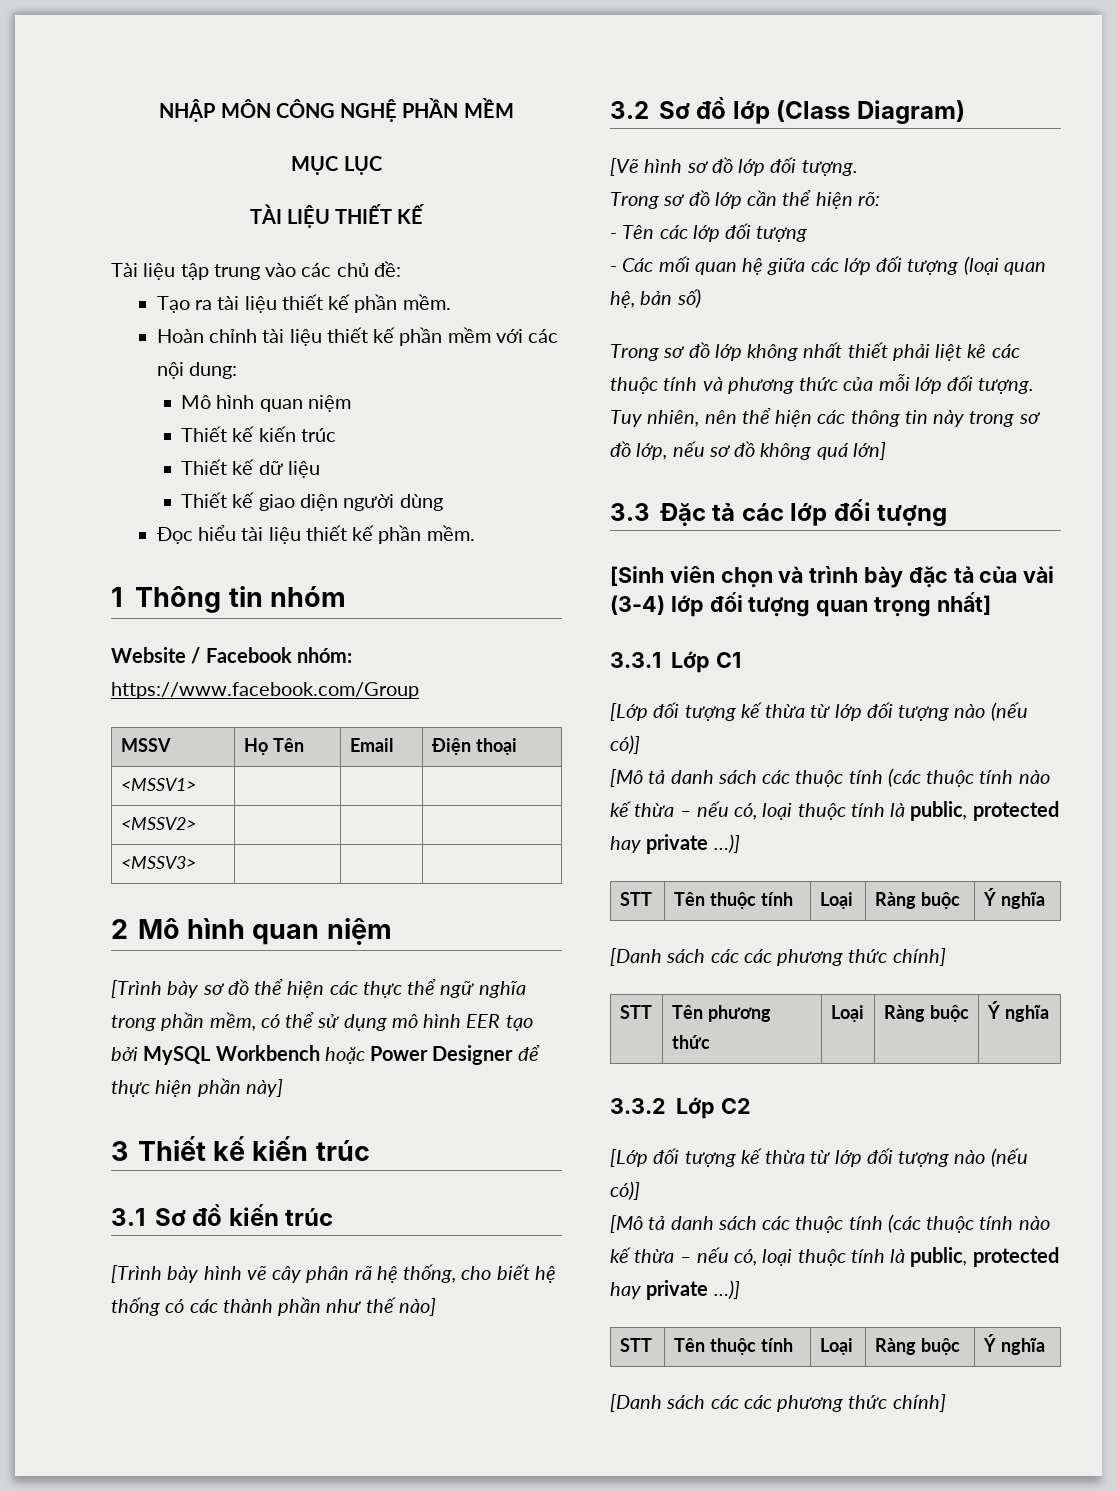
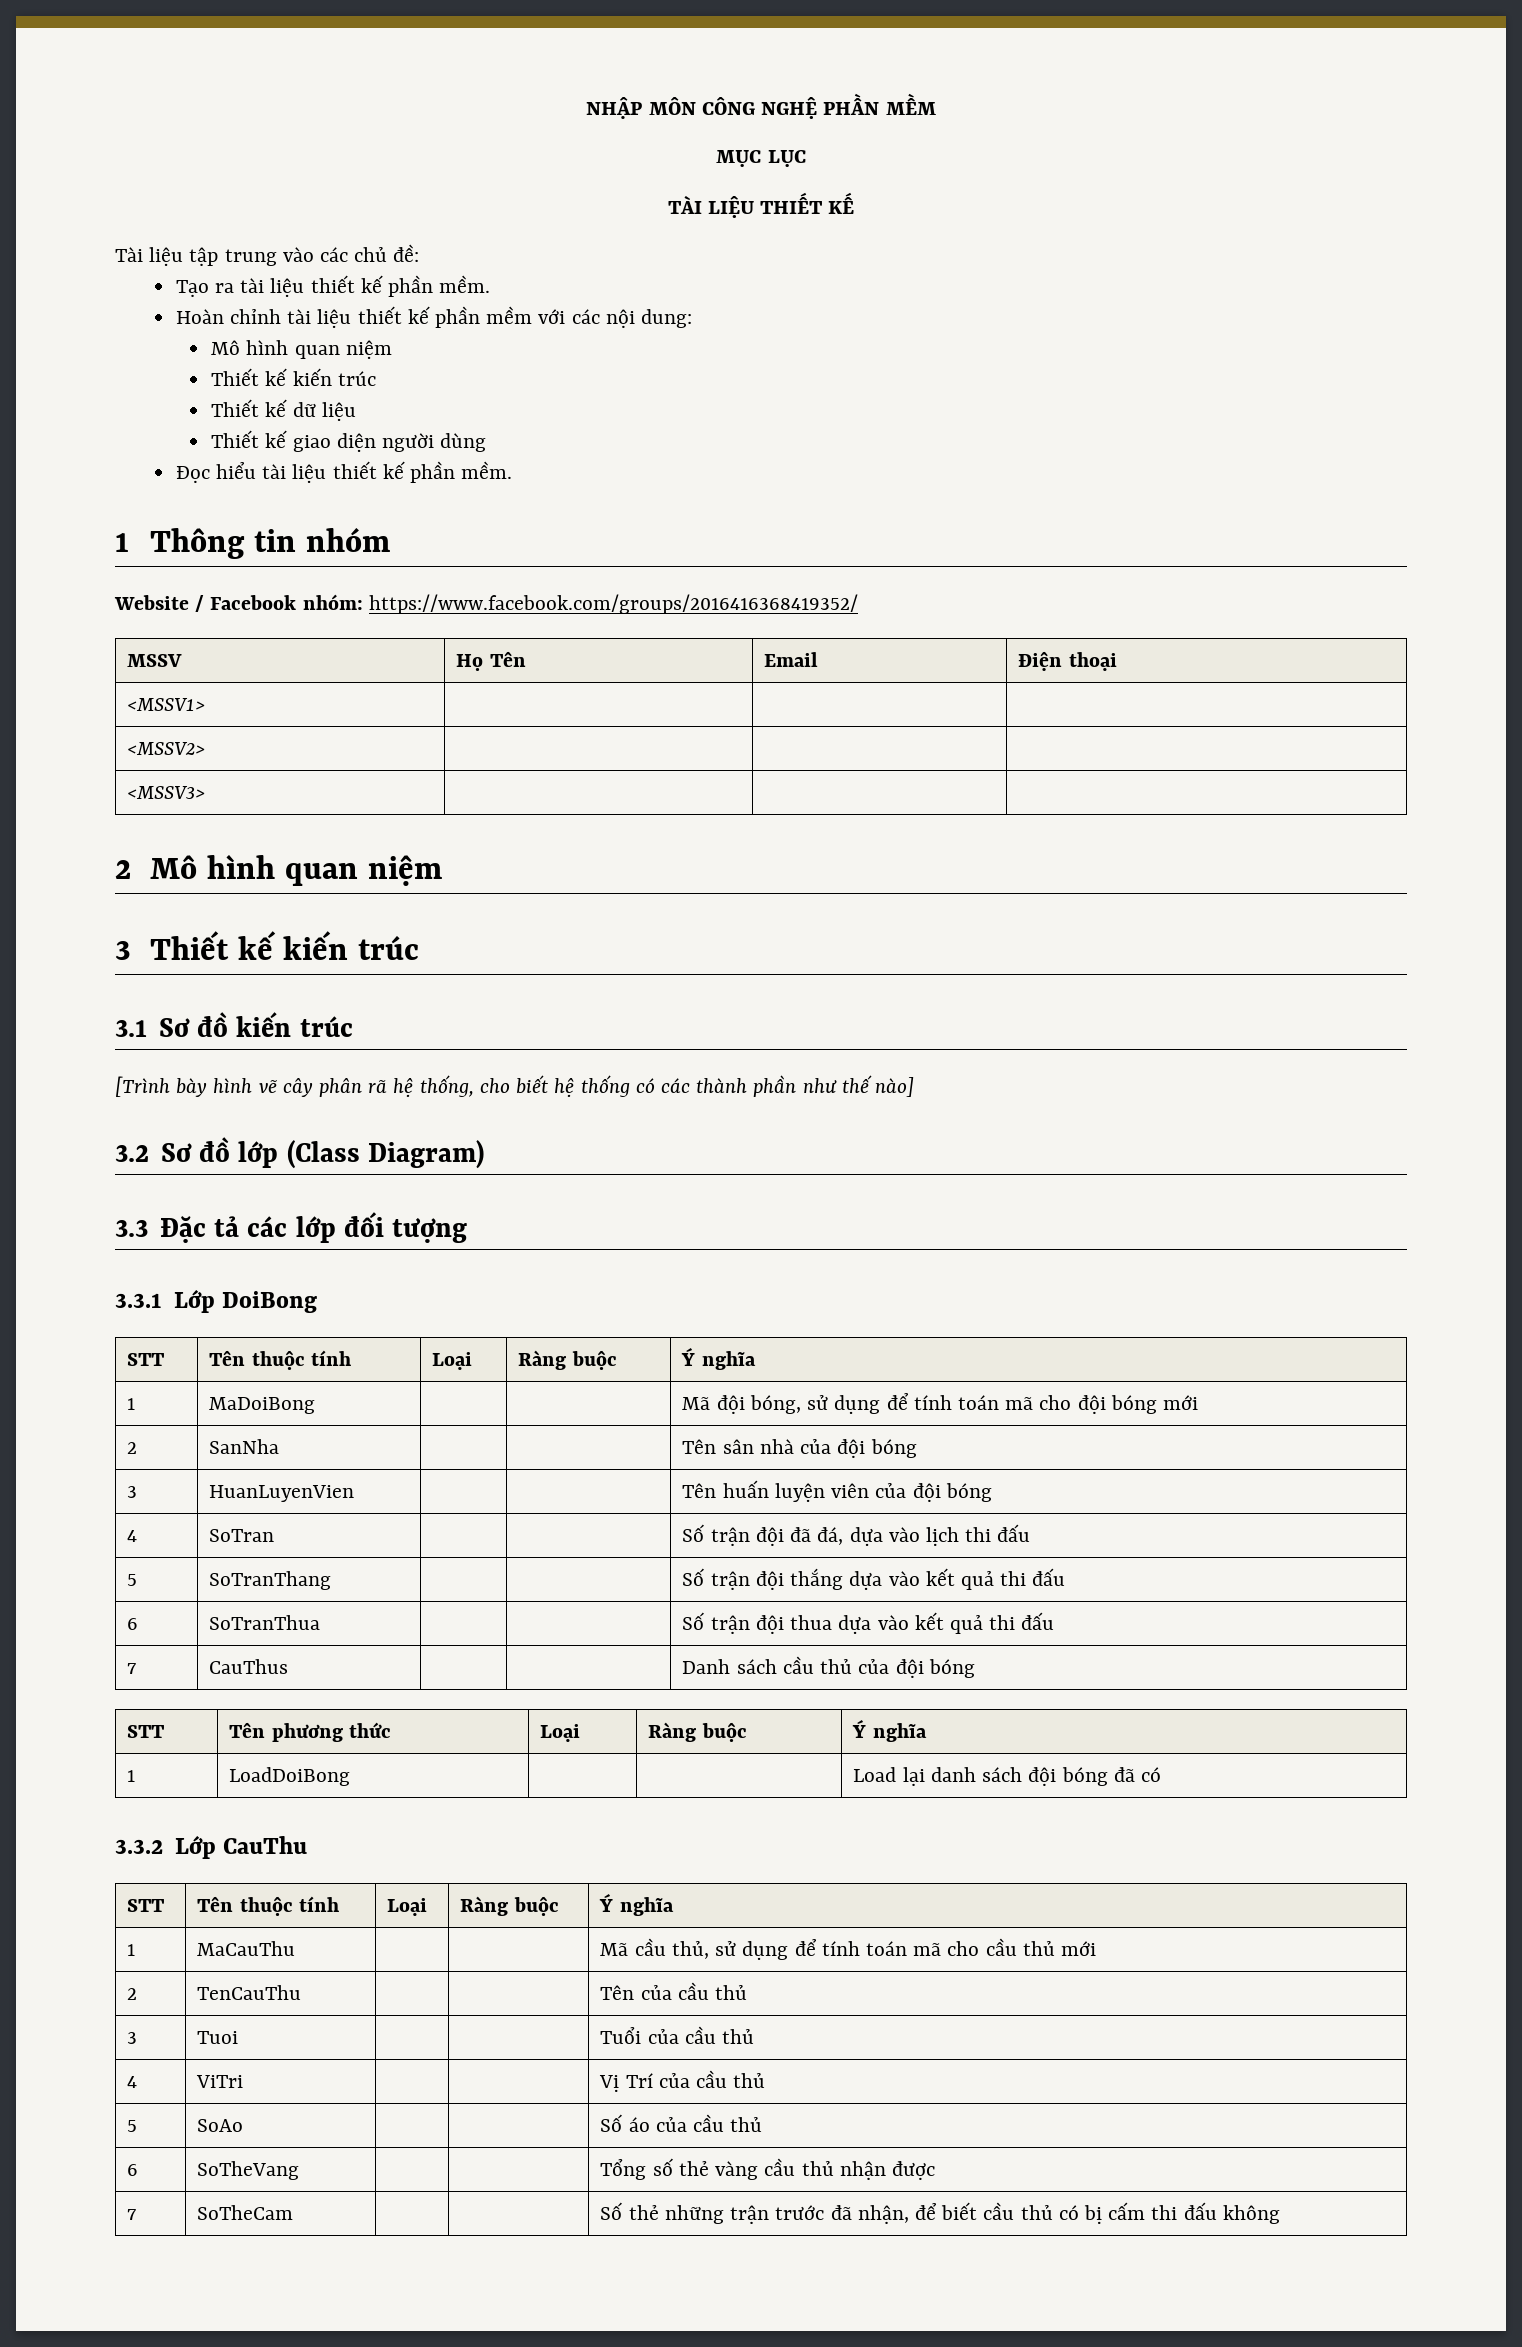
[111,682,419,699] https://www.facebook.com/Group -> [368,594,858,614] https://www.facebook.com/groups/2016416368419352/
[111,979,526,998] [111,1012,533,1031] [111,1045,540,1065] [111,1078,283,1097] // [Trình bày sơ đồ thể hiện các thực thể ngữ nghĩa trong phần mềm, có thể sử dụng mô hình EER tạo bởi MySQL Workbench hoặc Power Designer để thực hiện phần này] -> (442, 870) none
[610,157,858,176] [610,190,880,209] [610,223,808,242] [610,256,1046,275] [610,289,701,308] [610,342,1020,361] [610,374,1035,394] [610,408,1040,427] [610,441,886,460] // [Vẽ hình sơ đồ lớp đối tượng. // Trong sơ đồ lớp cần thể hiện rõ: // - Tên các lớp đối tượng // - Các mối quan hệ giữa các lớp đối tượng (loại quan hệ, bản số) // Trong sơ đồ lớp không nhất thiết phải liệt kê các thuộc tính và phương thức của mỗi lớp đối tượng. Tuy nhiên, nên thể hiện các thông tin này trong sơ đồ lớp, nếu sơ đồ không quá lớn] -> (484, 1154) none
[610,566,1055,588] [610,592,991,617] [610,651,741,673] [610,702,1028,721] [610,735,640,754] [610,768,1050,787] [610,801,1059,821] [610,834,740,854] [619,892,652,906] [673,892,793,909] [819,892,853,909] [874,892,960,909] [982,888,1045,909] [610,948,946,966] [Sinh viên chọn và trình bày đặc tả của vài (3-4) lớp đối tượng quan trọng nhất] // 3.3.1 Lớp C1 // [Lớp đối tượng kế thừa từ lớp đối tượng nào (nếu có)] // [Mô tả danh sách các thuộc tính (các thuộc tính nào kế thừa – nếu có, loại thuộc tính là public, protected hay private …)] // STT | Tên thuộc tính | Loại | Ràng buộc | Ý nghĩa // [Danh sách các các phương thức chính] -> [115,1289,317,1313] [127,1353,166,1366] [209,1350,351,1370] [432,1352,473,1370] [518,1350,617,1370] [681,1348,756,1370] [127,1398,136,1410] [209,1397,316,1414] [682,1393,1198,1414] [127,1442,138,1454] [209,1439,280,1454] [682,1439,917,1458] [127,1486,138,1498] [209,1485,355,1502] [682,1480,992,1502] [127,1530,138,1542] [209,1529,275,1542] [682,1524,1031,1546] [127,1574,138,1586] [209,1571,332,1590] [682,1568,1066,1590] [127,1618,139,1630] [209,1615,321,1630] [682,1612,1055,1634] [127,1663,137,1674] [209,1659,289,1674] [682,1656,975,1678] 3.3.1 Lớp DoiBong // STT | Tên thuộc tính | Loại | Ràng buộc | Ý nghĩa // 1 | MaDoiBong | | | Mã đội bóng, sử dụng để tính toán mã cho đội bóng mới // 2 | SanNha | | | Tên sân nhà của đội bóng // 3 | HuanLuyenVien | | | Tên huấn luyện viên của đội bóng // 4 | SoTran | | | Số trận đội đã đá, dựa vào lịch thi đấu // 5 | SoTranThang | | | Số trận đội thắng dựa vào kết quả thi đấu // 6 | SoTranThua | | | Số trận đội thua dựa vào kết quả thi đấu // 7 | CauThus | | | Danh sách cầu thủ của đội bóng
[610,1097,751,1119] [610,1148,1028,1167] [610,1181,640,1200] [610,1214,1050,1233] [610,1247,1059,1267] [610,1280,740,1300] [619,1338,652,1352] [673,1338,793,1355] [819,1338,853,1355] [874,1338,960,1355] [982,1334,1045,1355] [610,1394,946,1412] // 3.3.2 Lớp C2 // [Lớp đối tượng kế thừa từ lớp đối tượng nào (nếu có)] // [Mô tả danh sách các thuộc tính (các thuộc tính nào kế thừa – nếu có, loại thuộc tính là public, protected hay private …)] // STT | Tên thuộc tính | Loại | Ràng buộc | Ý nghĩa // [Danh sách các các phương thức chính] -> [127,1770,136,1782] [229,1767,351,1786] [853,1767,1161,1786] [115,1835,307,1859] [127,1899,166,1912] [197,1896,339,1916] [387,1898,428,1916] [460,1896,559,1916] [599,1894,674,1916] [127,1944,136,1956] [197,1941,296,1956] [600,1938,1096,1960] [127,1988,138,2000] [197,1985,302,2000] [600,1982,748,2000] [127,2032,138,2044] [197,2031,239,2044] [600,2026,755,2044] [127,2076,138,2088] [196,2075,244,2088] [599,2070,766,2092] [127,2120,138,2132] [197,2119,244,2132] [600,2114,763,2132] [127,2164,139,2176] [197,2161,300,2180] [600,2158,935,2180] [127,2209,137,2220] [197,2205,294,2220] [600,2202,1280,2224] // 1 | LoadDoiBong | | | Load lại danh sách đội bóng đã có // 3.3.2 Lớp CauThu // STT | Tên thuộc tính | Loại | Ràng buộc | Ý nghĩa // 1 | MaCauThu | | | Mã cầu thủ, sử dụng để tính toán mã cho cầu thủ mới // 2 | TenCauThu | | | Tên của cầu thủ // 3 | Tuoi | | | Tuổi của cầu thủ // 4 | ViTri | | | Vị Trí của cầu thủ // 5 | SoAo | | | Số áo của cầu thủ // 6 | SoTheVang | | | Tổng số thẻ vàng cầu thủ nhận được // 7 | SoTheCam | | | Số thẻ những trận trước đã nhận, để biết cầu thủ có bị cấm thi đấu không

